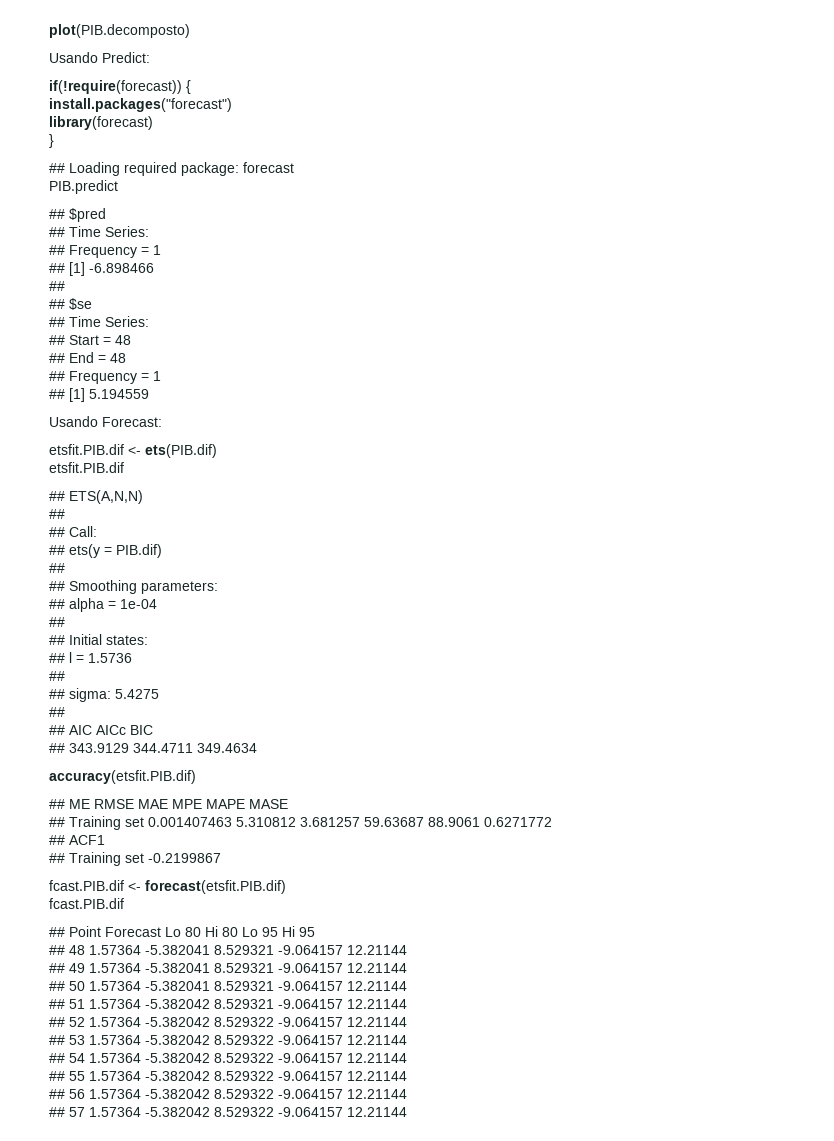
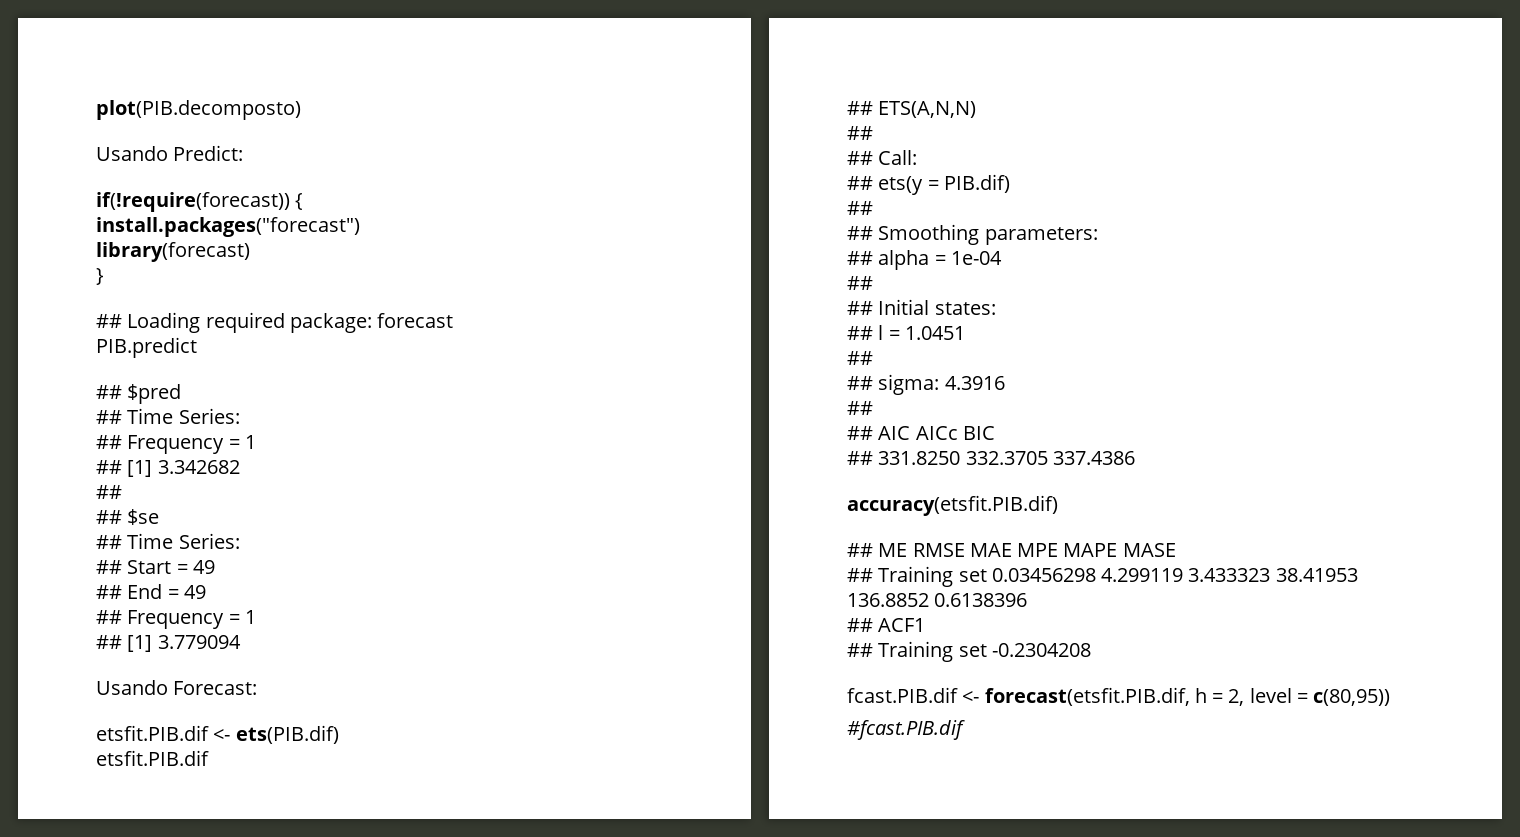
[89,263,154,273] -6.898466 -> [157,460,240,474] 3.342682
[115,335,131,345] 48 -> [192,560,215,574] 49
[110,353,126,363] [49,371,161,384] [49,388,149,402] 48 // ## Frequency = 1 // ## [1] 5.194559 -> [183,585,206,599] [96,610,256,629] [96,635,241,652] 49 // ## Frequency = 1 // ## [1] 3.779094
[88,653,132,663] 1.5736 -> [904,326,965,340] 1.0451
[115,689,159,699] 5.4275 -> [944,376,1005,390] 4.3916
[69,743,257,753] 343.9129 344.4711 349.4634 -> [878,451,1135,465] 331.8250 332.3705 337.4386
[148,817,552,827] 0.001407463 5.310812 3.681257 59.63687 88.9061 0.6271772 -> [991,568,1358,582] [847,593,1028,607] 0.03456298 4.299119 3.433323 38.41953 136.8852 0.6138396
[148,853,221,863] -0.2199867 -> [991,643,1091,657] -0.2304208
[145,880,286,894] [49,898,124,909] [49,926,315,937] [49,945,407,955] [49,963,407,973] [49,981,407,991] [49,999,407,1009] [49,1017,407,1027] [49,1035,407,1045] [49,1053,407,1063] [49,1071,407,1081] [49,1089,407,1099] [49,1107,407,1117] forecast(etsfit.PIB.dif) // fcast.PIB.dif // ## Point Forecast Lo 80 Hi 80 Lo 95 Hi 95 // ## 48 1.57364 -5.382041 8.529321 -9.064157 12.21144 // ## 49 1.57364 -5.382041 8.529321 -9.064157 12.21144 // ## 50 1.57364 -5.382041 8.529321 -9.064157 12.21144 // ## 51 1.57364 -5.382042 8.529321 -9.064157 12.21144 // ## 52 1.57364 -5.382042 8.529322 -9.064157 12.21144 // ## 53 1.57364 -5.382042 8.529322 -9.064157 12.21144 // ## 54 1.57364 -5.382042 8.529322 -9.064157 12.21144 // ## 55 1.57364 -5.382042 8.529322 -9.064157 12.21144 // ## 56 1.57364 -5.382042 8.529322 -9.064157 12.21144 // ## 57 1.57364 -5.382042 8.529322 -9.064157 12.21144 -> [984,687,1391,706] [847,720,965,740] forecast(etsfit.PIB.dif, h = 2, level = c(80,95)) // #fcast.PIB.dif

